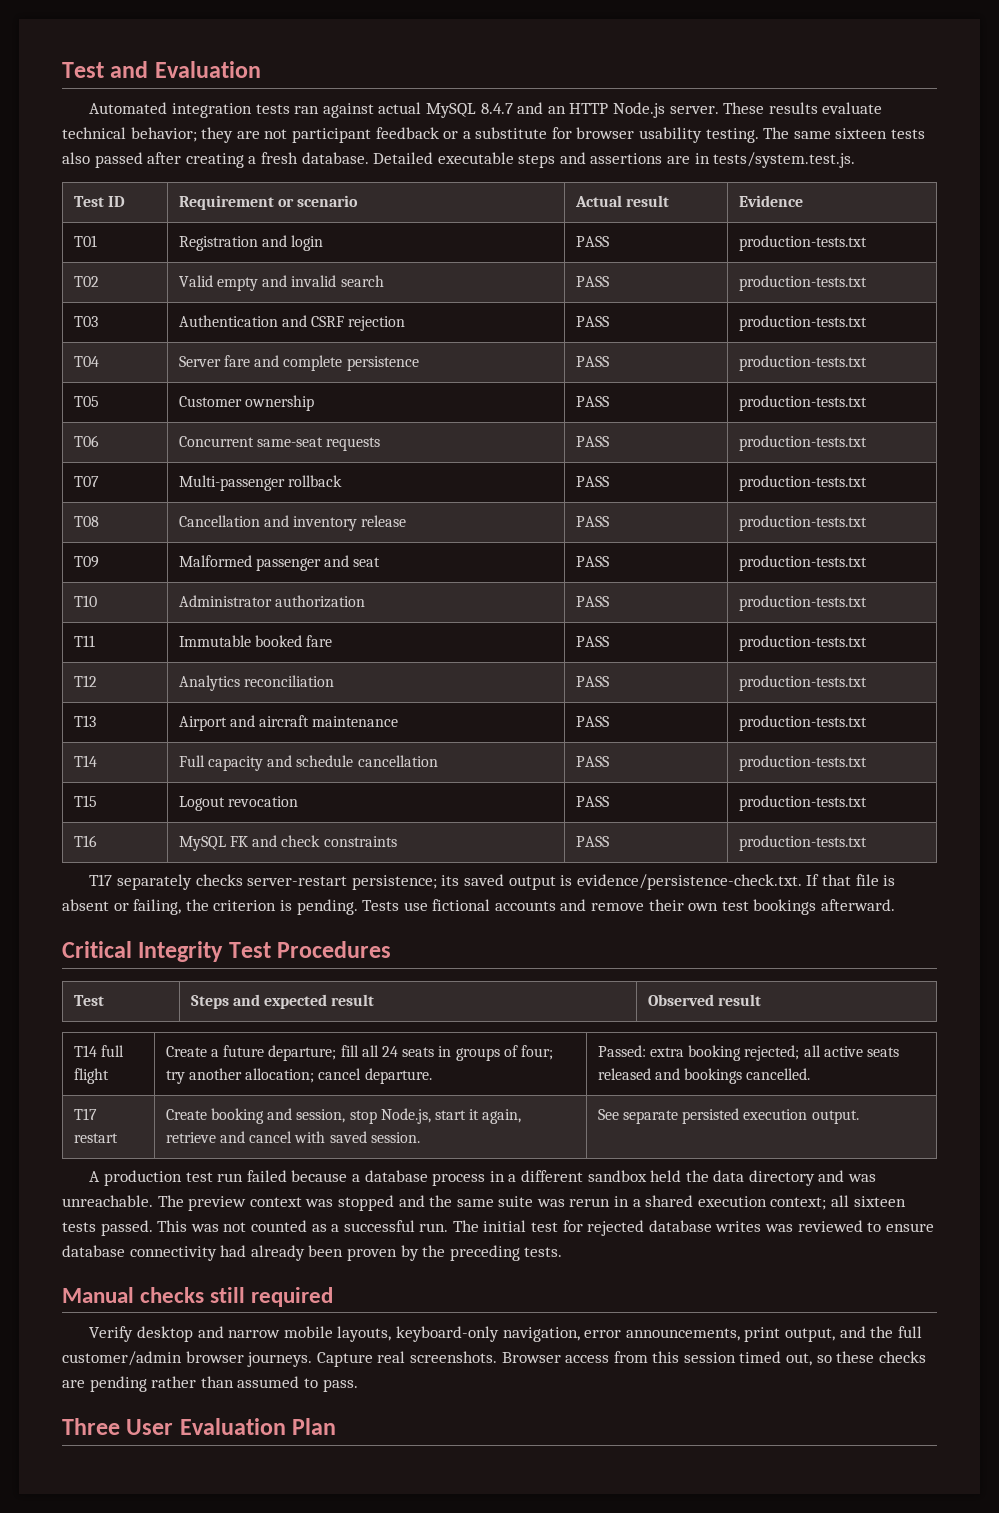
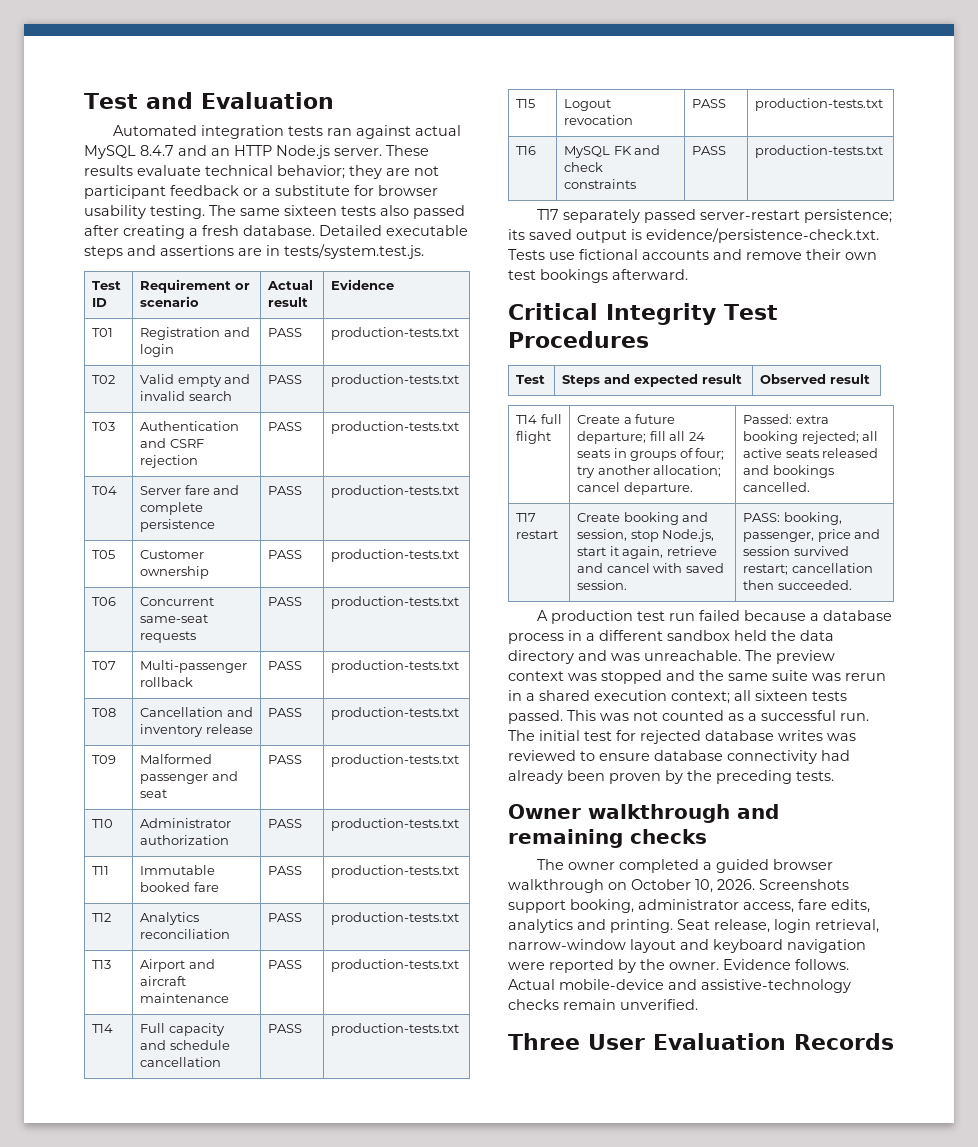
[195,874,243,886] checks -> [643,209,696,223] passed
[806,874,896,886] [62,899,358,915] If that file is absent or failing, the criterion is pending. -> (879, 235) none
[597,1108,859,1124] See separate persisted execution output. -> [743,512,842,525] [743,529,881,542] [743,546,849,556] [743,563,873,575] [743,580,852,590] PASS: booking, passenger, price and session survived restart; cancellation then succeeded.
[62,1287,334,1307] [89,1326,922,1342] [62,1351,926,1367] [62,1376,358,1392] Manual checks still required // Verify desktop and narrow mobile layouts, keyboard-only navigation, error announcements, print output, and the full customer/admin browser journeys. Capture real screenshots. Browser access from this session timed out, so these checks are pending rather than assumed to pass. -> [508,804,779,823] [508,829,707,848] [536,859,833,873] [508,879,849,893] [508,899,870,913] [508,919,879,933] [508,939,866,953] [508,959,849,973] [508,979,851,993] [508,999,698,1010] Owner walkthrough and remaining checks // The owner completed a guided browser walkthrough on October 10, 2026. Screenshots support booking, administrator access, fare edits, analytics and printing. Seat release, login retrieval, narrow-window layout and keyboard navigation were reported by the owner. Evidence follows. Actual mobile-device and assistive-technology checks remain unverified.
[292,1418,337,1435] Plan -> [794,1033,894,1050] Records

